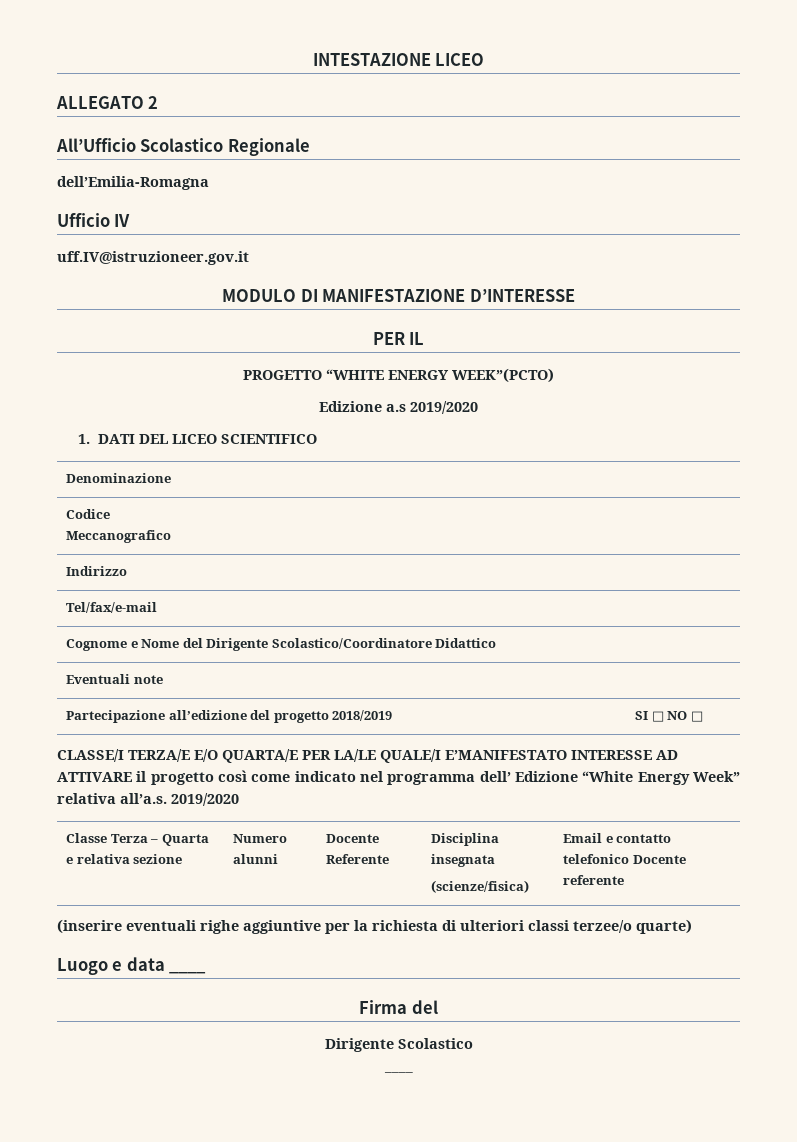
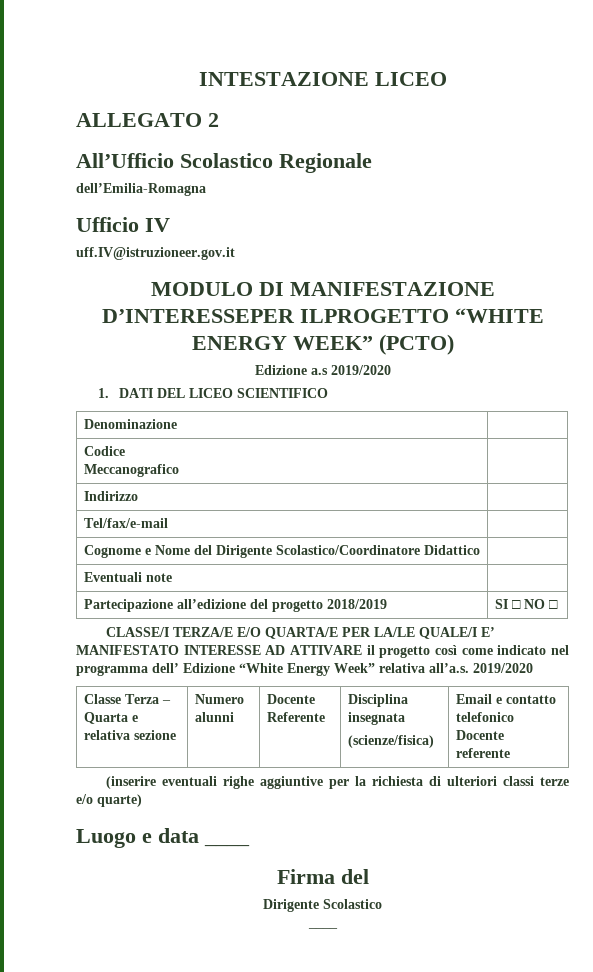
[469,289,575,302] [372,332,425,345] [243,368,554,383] D’INTERESSE // PER IL // PROGETTO “WHITE ENERGY WEEK”(PCTO) -> [101,308,544,323] [191,334,454,355] D’INTERESSEPER ILPROGETTO “WHITE ENERGY WEEK” (PCTO)
[445,750,567,760] E’MANIFESTATO -> [481,627,496,637] [76,645,179,655] E’ MANIFESTATO
[573,920,632,933] terzee/o -> [540,777,570,786] [76,794,93,804] terze e/o

